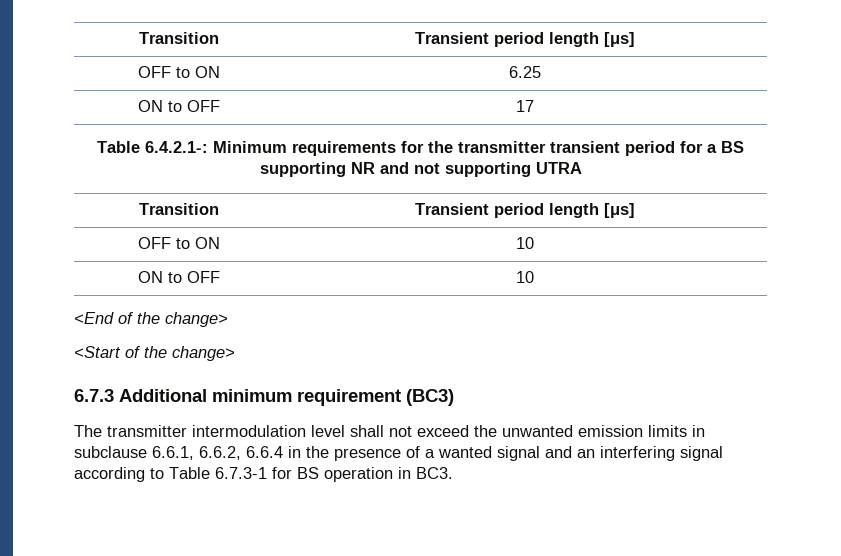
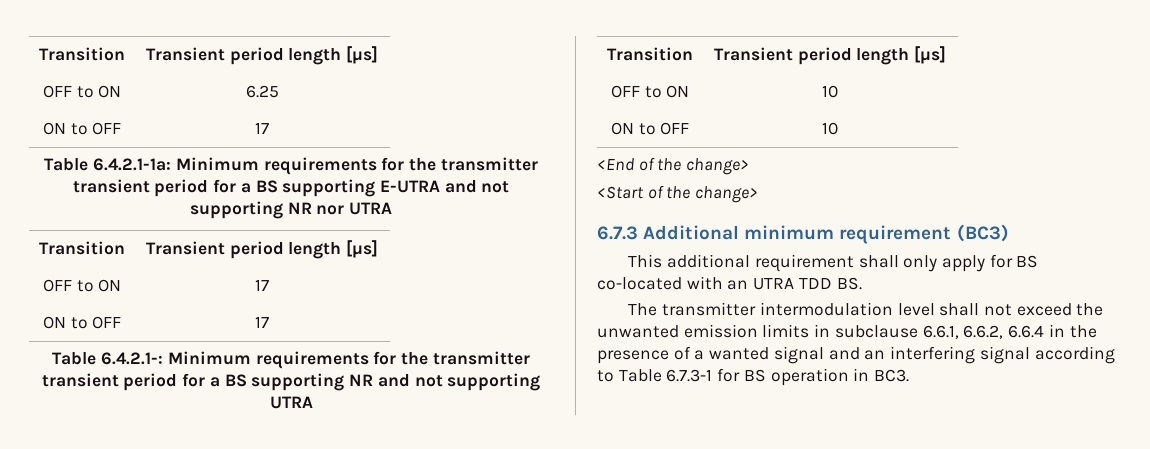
(534, 106) none -> [44,157,538,175] [72,179,510,197] [189,201,393,219] [39,241,125,255] [145,240,379,259] [42,279,122,292] [255,279,269,291] [42,316,122,329] [255,316,269,328] // Table 6.4.2.1-1a: Minimum requirements for the transmitter transient period for a BS supporting E-UTRA and not supporting NR nor UTRA // Transition | Transient period length [μs] // OFF to ON | 17 // ON to OFF | 17
(454, 397) none -> [628,254,1039,272] [597,276,862,290] // This additional requirement shall only apply for BS co-located with an UTRA TDD BS.

